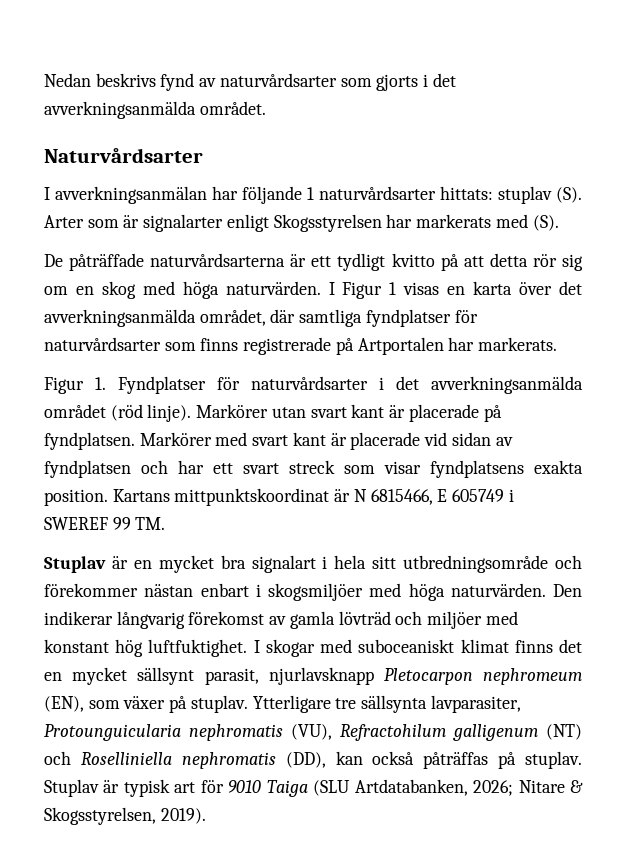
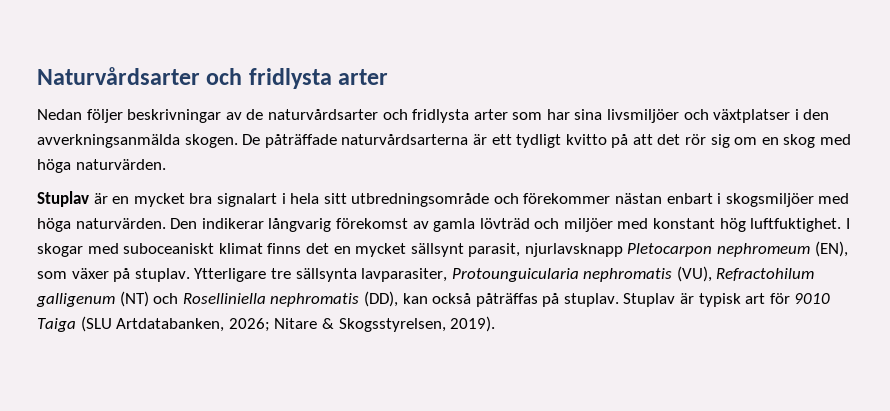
[44,73,456,91] [44,101,266,119] [44,148,203,163] [44,186,582,204] [44,214,559,232] Nedan beskrivs fynd av naturvårdsarter som gjorts i det avverkningsanmälda området. // Naturvårdsarter // I avverkningsanmälan har följande 1 naturvårdsarter hittats: stuplav (S). Arter som är signalarter enligt Skogsstyrelsen har markerats med (S). // -> [37,67,389,89] [37,109,830,123] [37,134,238,148] Naturvårdsarter och fridlysta arter // Nedan följer beskrivningar av de naturvårdsarter och fridlysta arter som har sina livsmiljöer och växtplatser i den avverkningsanmälda skogen.
[489,253,528,267] detta -> [657,134,681,145] det
[328,281,582,299] [44,309,478,327] [44,337,558,355] [44,376,583,394] [44,404,502,422] [44,432,513,450] [44,460,583,478] [44,488,514,506] [44,517,166,530] I Figur 1 visas en karta över det avverkningsanmälda området, där samtliga fyndplatser för naturvårdsarter som finns registrerade på Artportalen har markerats. // Figur 1. Fyndplatser för naturvårdsarter i det avverkningsanmälda området (röd linje). Markörer utan svart kant är placerade på fyndplatsen. Markörer med svart kant är placerade vid sidan av fyndplatsen och har ett svart streck som visar fyndplatsens exakta position. Kartans mittpunktskoordinat är N 6815466, E 605749 i SWEREF 99 TM. -> (166, 164) none

